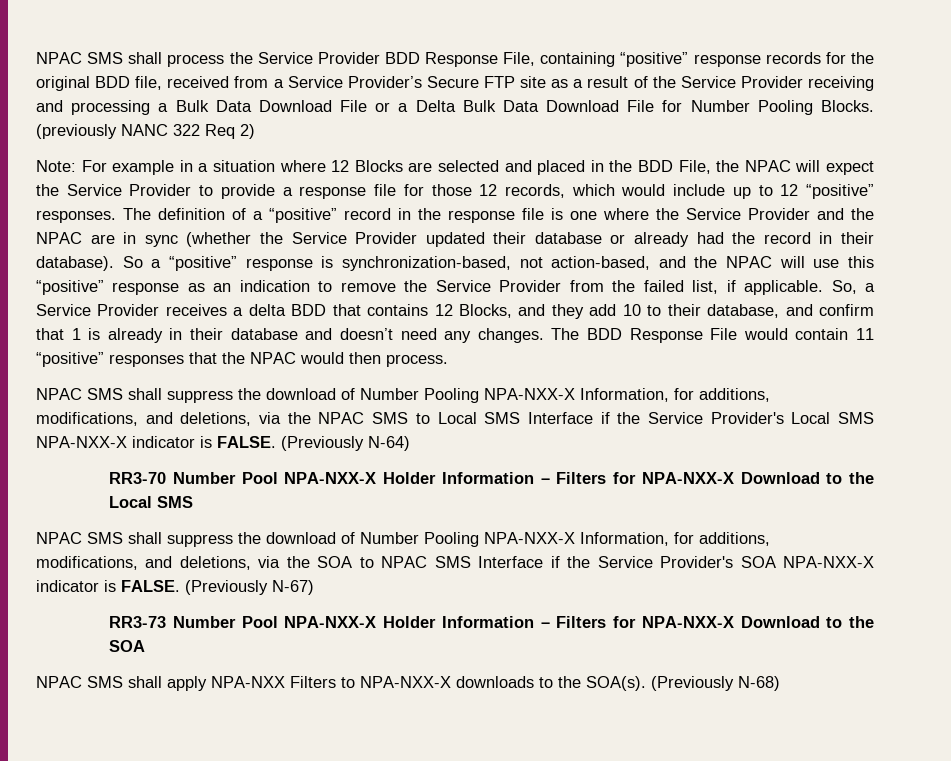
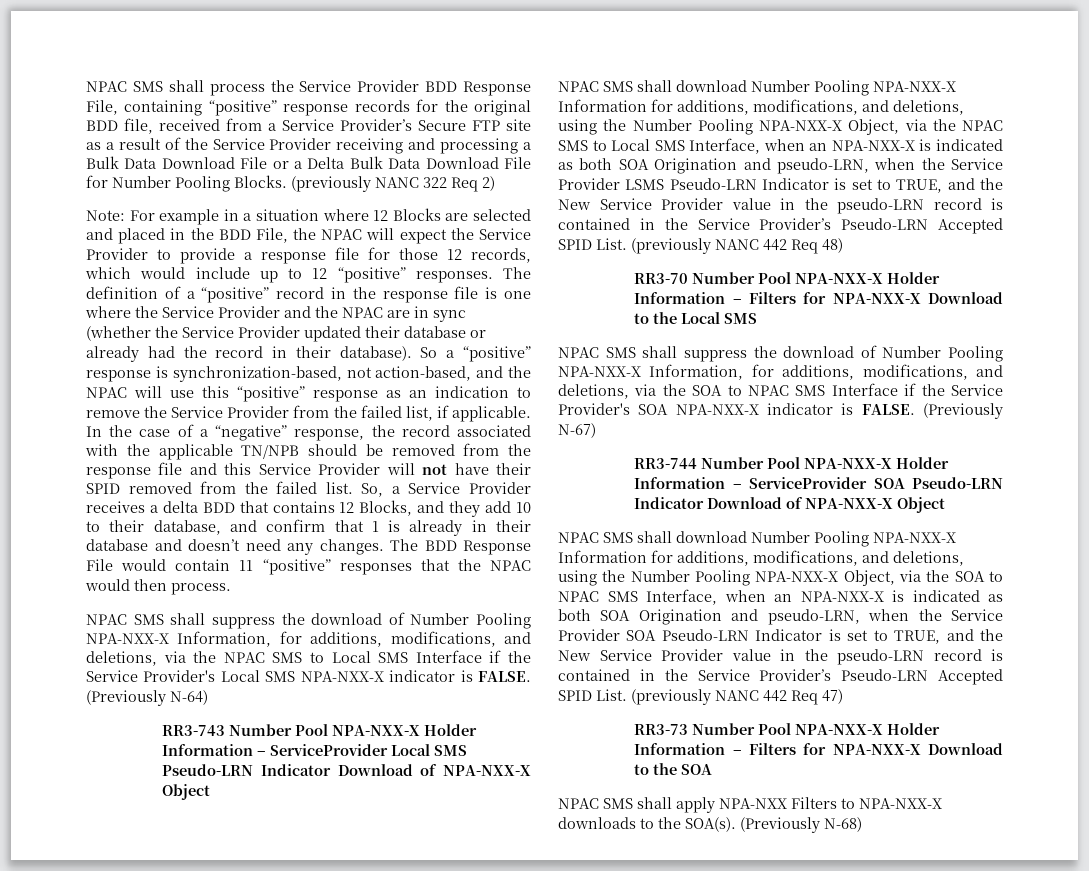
(824, 287) none -> [86,424,531,441] [85,443,531,460] [86,462,532,479] [86,481,353,494] In the case of a “negative” response, the record associated with the applicable TN/NPB should be removed from the response file and this Service Provider will not have their SPID removed from the failed list.
(410, 443) none -> [162,724,478,736] [162,744,468,756] [162,764,531,776] [162,784,211,800] [558,80,956,96] [558,99,964,115] [558,119,1003,135] [558,138,1003,154] [558,158,1003,174] [558,178,1003,193] [558,198,1003,214] [558,218,1003,234] [558,238,843,254] // RR3-743 Number Pool NPA-NXX-X Holder Information – ServiceProvider Local SMS Pseudo-LRN Indicator Download of NPA-NXX-X Object // NPAC SMS shall download Number Pooling NPA-NXX-X Information for additions, modifications, and deletions, using the Number Pooling NPA-NXX-X Object, via the NPAC SMS to Local SMS Interface, when an NPA-NXX-X is indicated as both SOA Origination and pseudo-LRN, when the Service Provider LSMS Pseudo-LRN Indicator is set to TRUE, and the New Service Provider value in the pseudo-LRN record is contained in the Service Provider’s Pseudo-LRN Accepted SPID List. (previously NANC 442 Req 48)
(314, 587) none -> [634,457,950,469] [634,477,1003,489] [634,497,946,513] [558,531,956,547] [558,550,964,566] [558,570,1003,586] [558,589,1003,605] [558,609,1003,625] [558,629,1004,644] [558,649,1003,665] [558,669,1003,685] [558,689,843,705] // RR3-744 Number Pool NPA-NXX-X Holder Information – ServiceProvider SOA Pseudo-LRN Indicator Download of NPA-NXX-X Object // NPAC SMS shall download Number Pooling NPA-NXX-X Information for additions, modifications, and deletions, using the Number Pooling NPA-NXX-X Object, via the SOA to NPAC SMS Interface, when an NPA-NXX-X is indicated as both SOA Origination and pseudo-LRN, when the Service Provider SOA Pseudo-LRN Indicator is set to TRUE, and the New Service Provider value in the pseudo-LRN record is contained in the Service Provider’s Pseudo-LRN Accepted SPID List. (previously NANC 442 Req 47)

